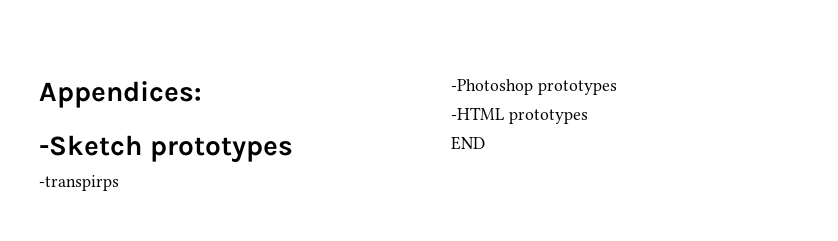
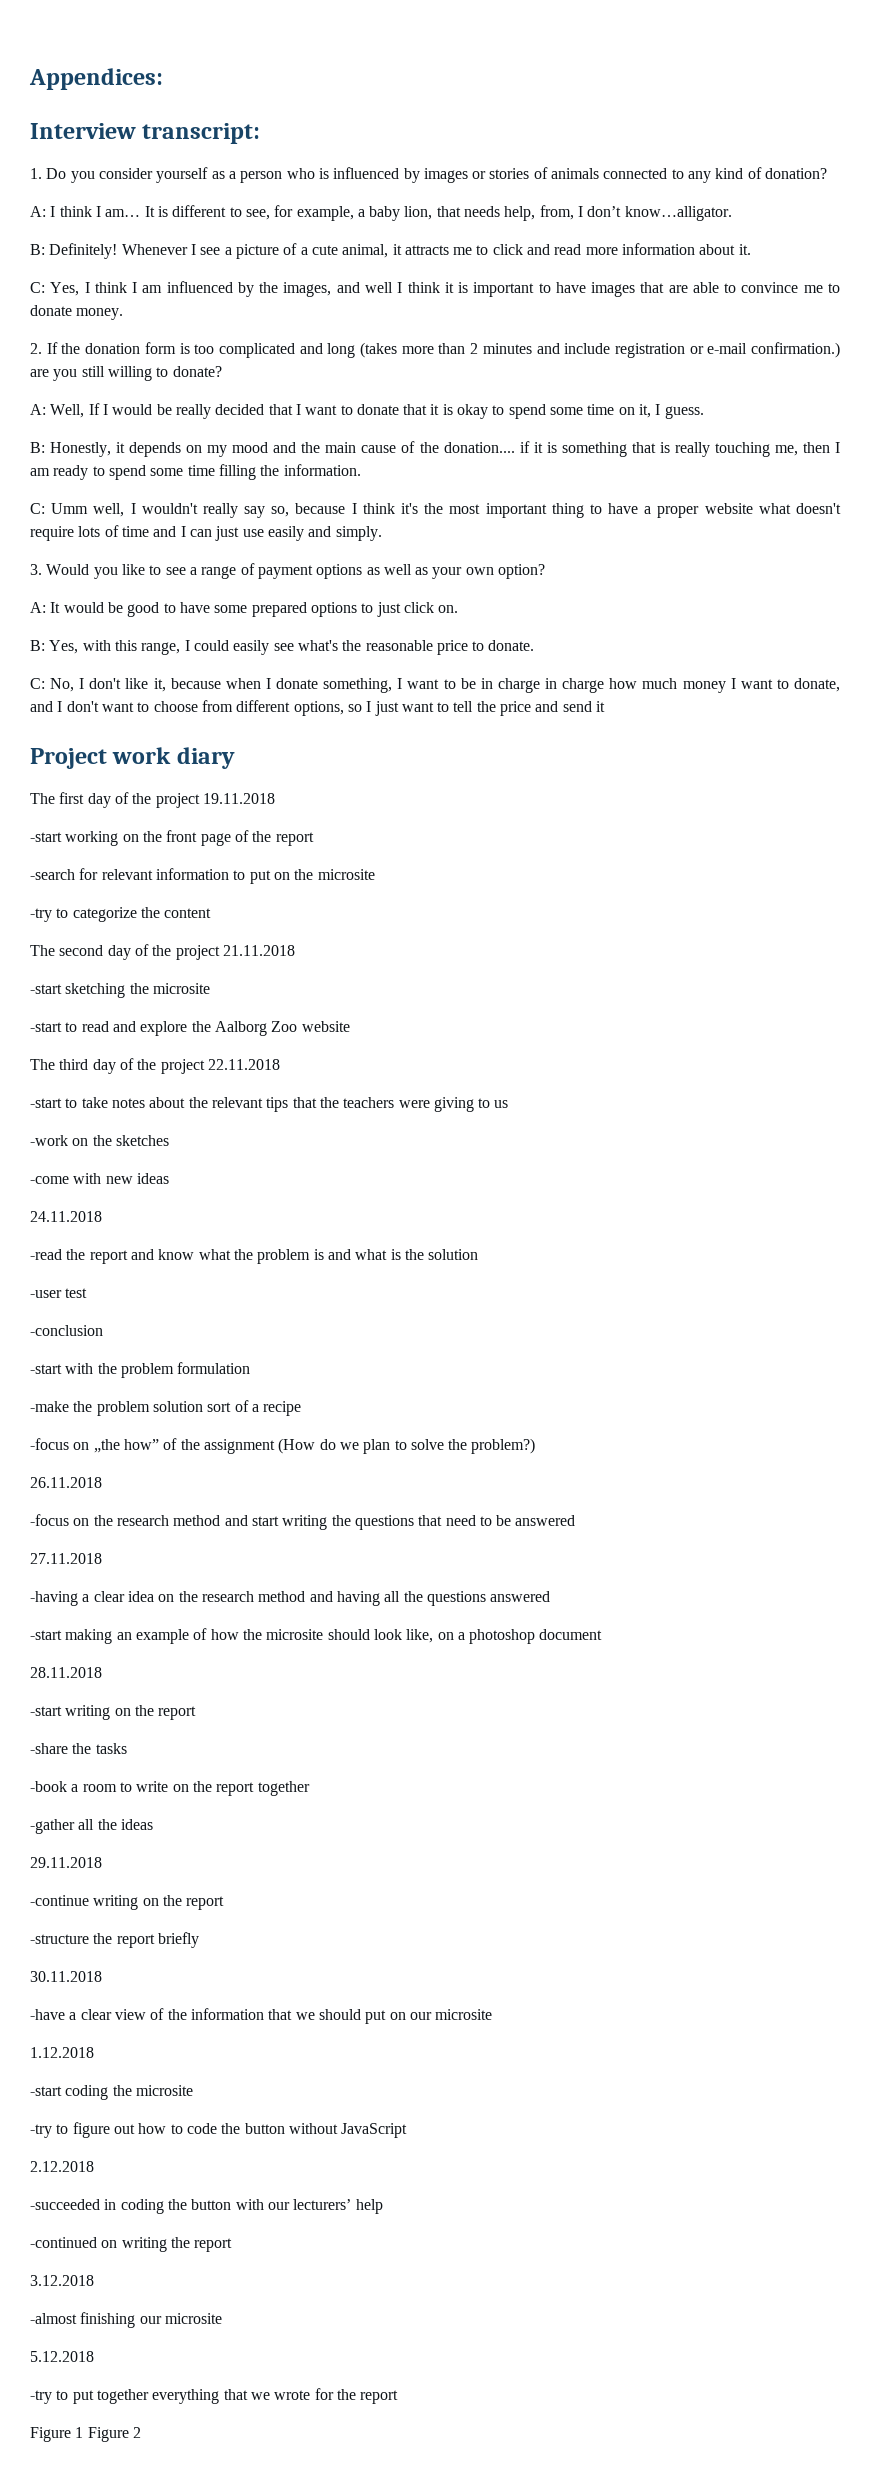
[39,135,293,163] [39,175,119,191] [451,79,617,95] [451,107,588,124] [451,136,485,150] -Sketch prototypes // -transpirps // -Photoshop prototypes // -HTML prototypes // END -> [30,123,261,144] [30,167,828,183] [30,205,732,221] [30,243,751,259] [30,281,840,297] [30,305,124,320] [30,342,841,358] [30,366,222,381] [30,403,704,419] [30,441,840,457] [30,464,361,480] [30,503,841,518] [30,525,382,541] [30,563,546,579] [30,602,459,617] [30,640,535,655] [30,678,841,693] [30,700,606,716] [30,747,235,769] [30,792,275,808] [30,830,314,846] [30,868,375,884] [30,907,212,922] [30,944,295,960] [30,983,210,998] [30,1021,350,1036] [30,1058,280,1074] [30,1097,509,1112] [30,1135,169,1146] [30,1173,169,1184] [30,1211,102,1222] [30,1249,479,1264] [30,1288,88,1298] [30,1325,103,1336] [30,1362,251,1378] [30,1400,302,1416] [30,1438,536,1454] [30,1477,102,1488] [30,1514,576,1530] [30,1553,102,1564] [30,1591,551,1606] [30,1628,603,1644] [30,1667,102,1678] [30,1705,197,1720] [30,1743,127,1754] [30,1781,310,1796] [30,1819,153,1834] [30,1857,102,1868] [30,1895,225,1910] [30,1932,199,1948] [30,1971,102,1982] [30,2008,493,2024] [30,2047,94,2058] [30,2085,193,2100] [30,2122,408,2138] [30,2161,94,2172] [30,2199,383,2214] [30,2237,233,2252] [30,2275,94,2286] [30,2312,222,2328] [30,2351,94,2362] [30,2388,399,2404] [30,2427,141,2442] Interview transcript: // 1. Do you consider yourself as a person who is influenced by images or stories of animals connected to any kind of donation? // A: I think I am… It is different to see, for example, a baby lion, that needs help, from, I don’t know…alligator. // B: Definitely! Whenever I see a picture of a cute animal, it attracts me to click and read more information about it. // C: Yes, I think I am influenced by the images, and well I think it is important to have images that are able to convince me to donate money. // 2. If the donation form is too complicated and long (takes more than 2 minutes and include registration or e-mail confirmation.) are you still willing to donate? // A: Well, If I would be really decided that I want to donate that it is okay to spend some time on it, I guess. // B: Honestly, it depends on my mood and the main cause of the donation.... if it is something that is really touching me, then I am ready to spend some time filling the information. // C: Umm well, I wouldn't really say so, because I think it's the most important thing to have a proper website what doesn't require lots of time and I can just use easily and simply. // 3. Would you like to see a range of payment options as well as your own option? // A: It would be good to have some prepared options to just click on. // B: Yes, with this range, I could easily see what's the reasonable price to donate. // C: No, I don't like it, because when I donate something, I want to be in charge in charge how much money I want to donate, and I don't want to choose from different options, so I just want to tell the price and send it // Project work diary // The first day of the project 19.11.2018 // -start working on the front page of the report // -search for relevant information to put on the microsite // -try to categorize the content // The second day of the project 21.11.2018 // -start sketching the microsite // -start to read and explore the Aalborg Zoo website // The third day of the project 22.11.2018 // -start to take notes about the relevant tips that the teachers were giving to us // -work on the sketches // -come with new ideas // 24.11.2018 // -read the report and know what the problem is and what is the solution // -user test // -conclusion // -start with the problem formulation // -make the problem solution sort of a recipe // -focus on „the how” of the assignment (How do we plan to solve the problem?) // 26.11.2018 // -focus on the research method and start writing the questions that need to be answered // 27.11.2018 // -having a clear idea on the research method and having all the questions answered // -start making an example of how the microsite should look like, on a photoshop document // 28.11.2018 // -start writing on the report // -share the tasks // -book a room to write on the report together // -gather all the ideas // 29.11.2018 // -continue writing on the report // -structure the report briefly // 30.11.2018 // -have a clear view of the information that we should put on our microsite // 1.12.2018 // -start coding the microsite // -try to figure out how to code the button without JavaScript // 2.12.2018 // -succeeded in coding the button with our lecturers’ help // -continued on writing the report // 3.12.2018 // -almost finishing our microsite // 5.12.2018 // -try to put together everything that we wrote for the report // Figure 1 Figure 2

